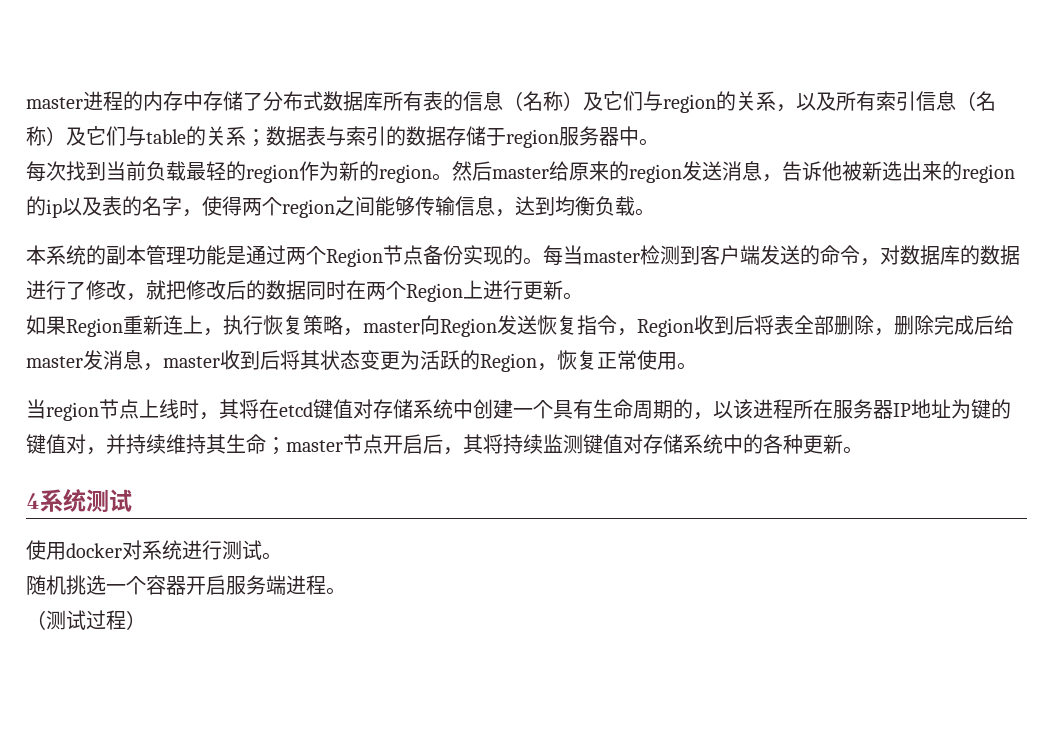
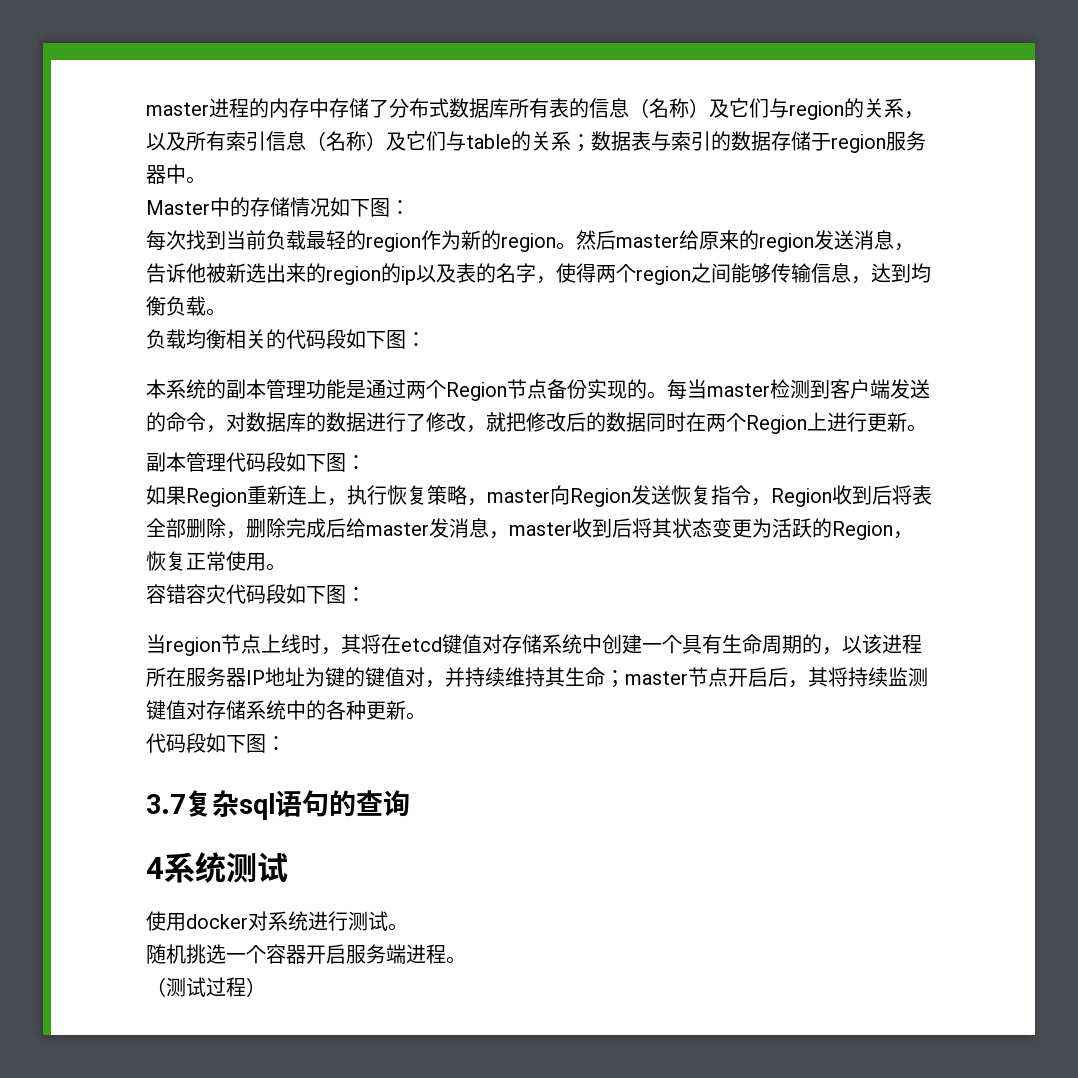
(659, 142) none -> [146,197,410,217] // Master中的存储情况如下图：
(655, 212) none -> [146,329,426,349] // 负载均衡相关的代码段如下图：
(583, 296) none -> [146,452,366,472] // 副本管理代码段如下图：
(697, 366) none -> [146,584,366,604] // 容错容灾代码段如下图：
(863, 450) none -> [146,733,286,753] [146,790,410,820] // 代码段如下图： // 3.7复杂sql语句的查询

